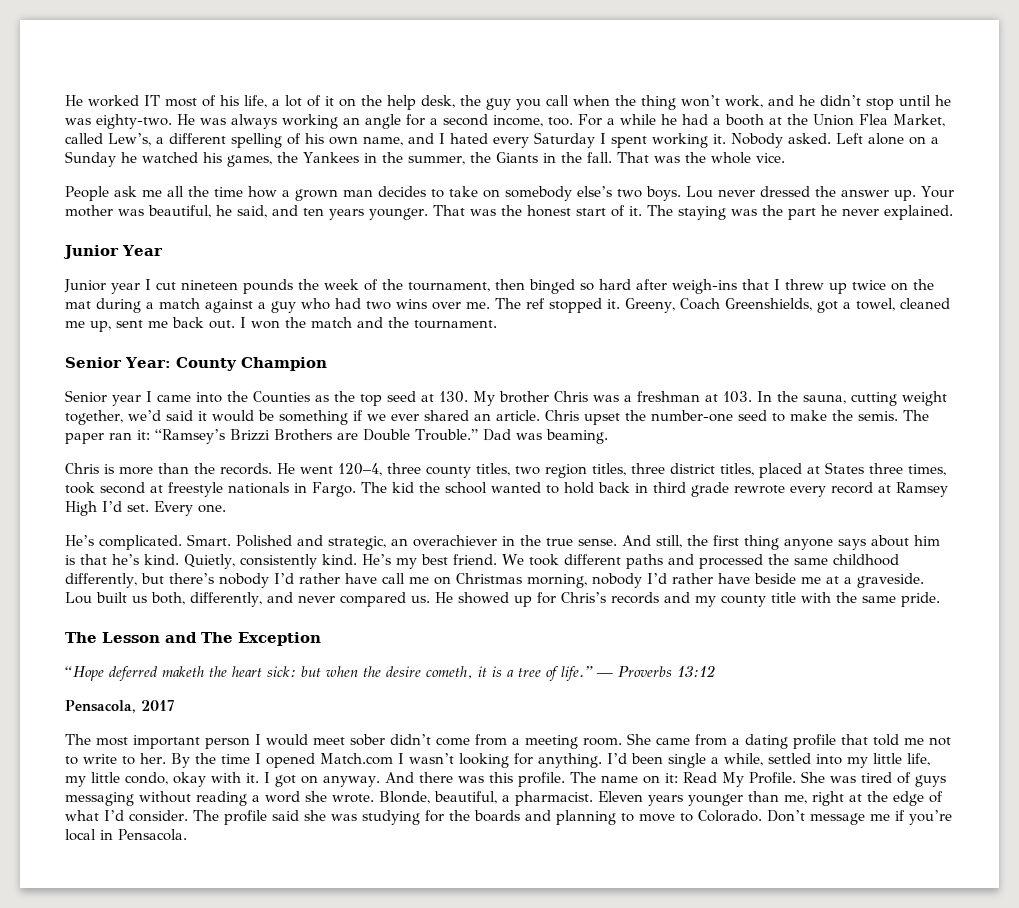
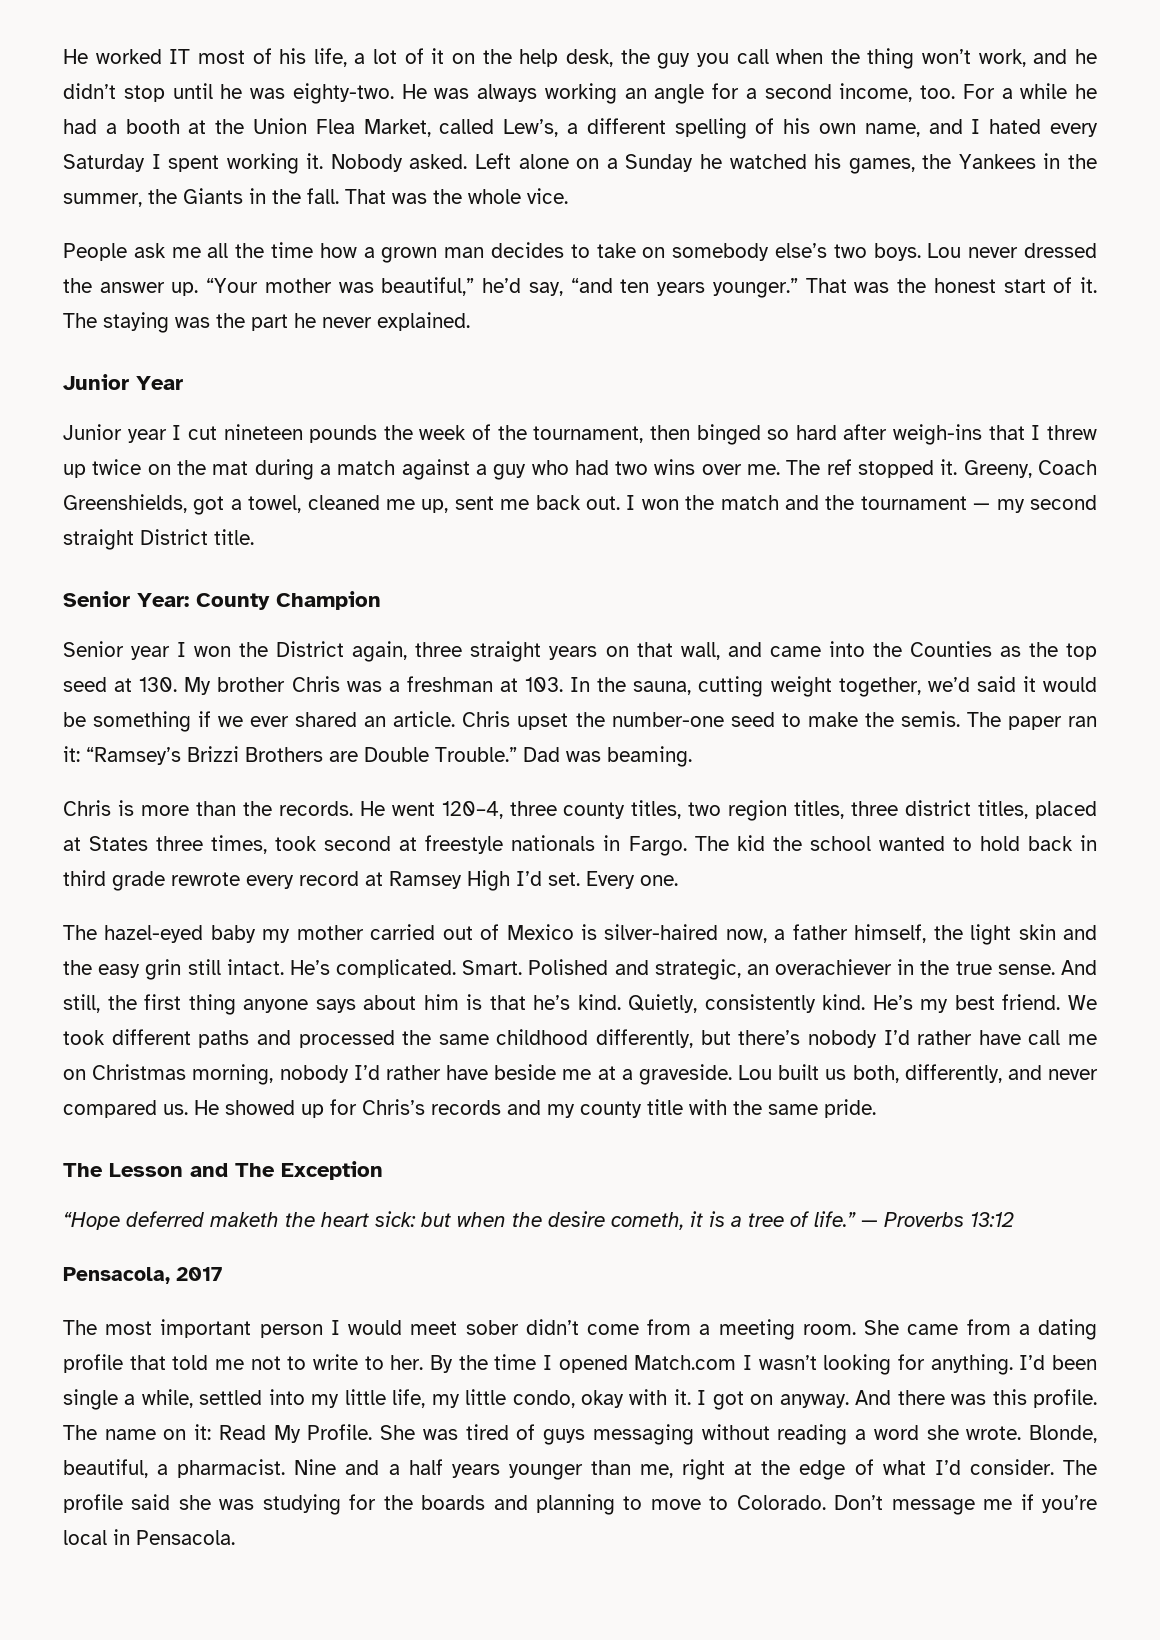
[921,186,954,198] Your -> [206,278,259,293] “Your
[148,205,298,218] beautiful, he said, and -> [381,277,613,296] beautiful,” he’d say, “and
[369,208,428,220] younger. -> [712,278,798,298] younger.”
[414,320,497,329] tournament. -> [860,495,1097,513] [63,529,254,550] tournament — my second straight District title.
(152, 396) none -> [194,641,762,662] won the District again, three straight years on that wall, and
(226, 508) none -> [63,924,1098,945] [63,959,284,980] The hazel-eyed baby my mother carried out of Mexico is silver-haired now, a father himself, the light skin and the easy grin still intact.
[598,791,643,802] Eleven -> [294,1459,443,1475] Nine and a half

